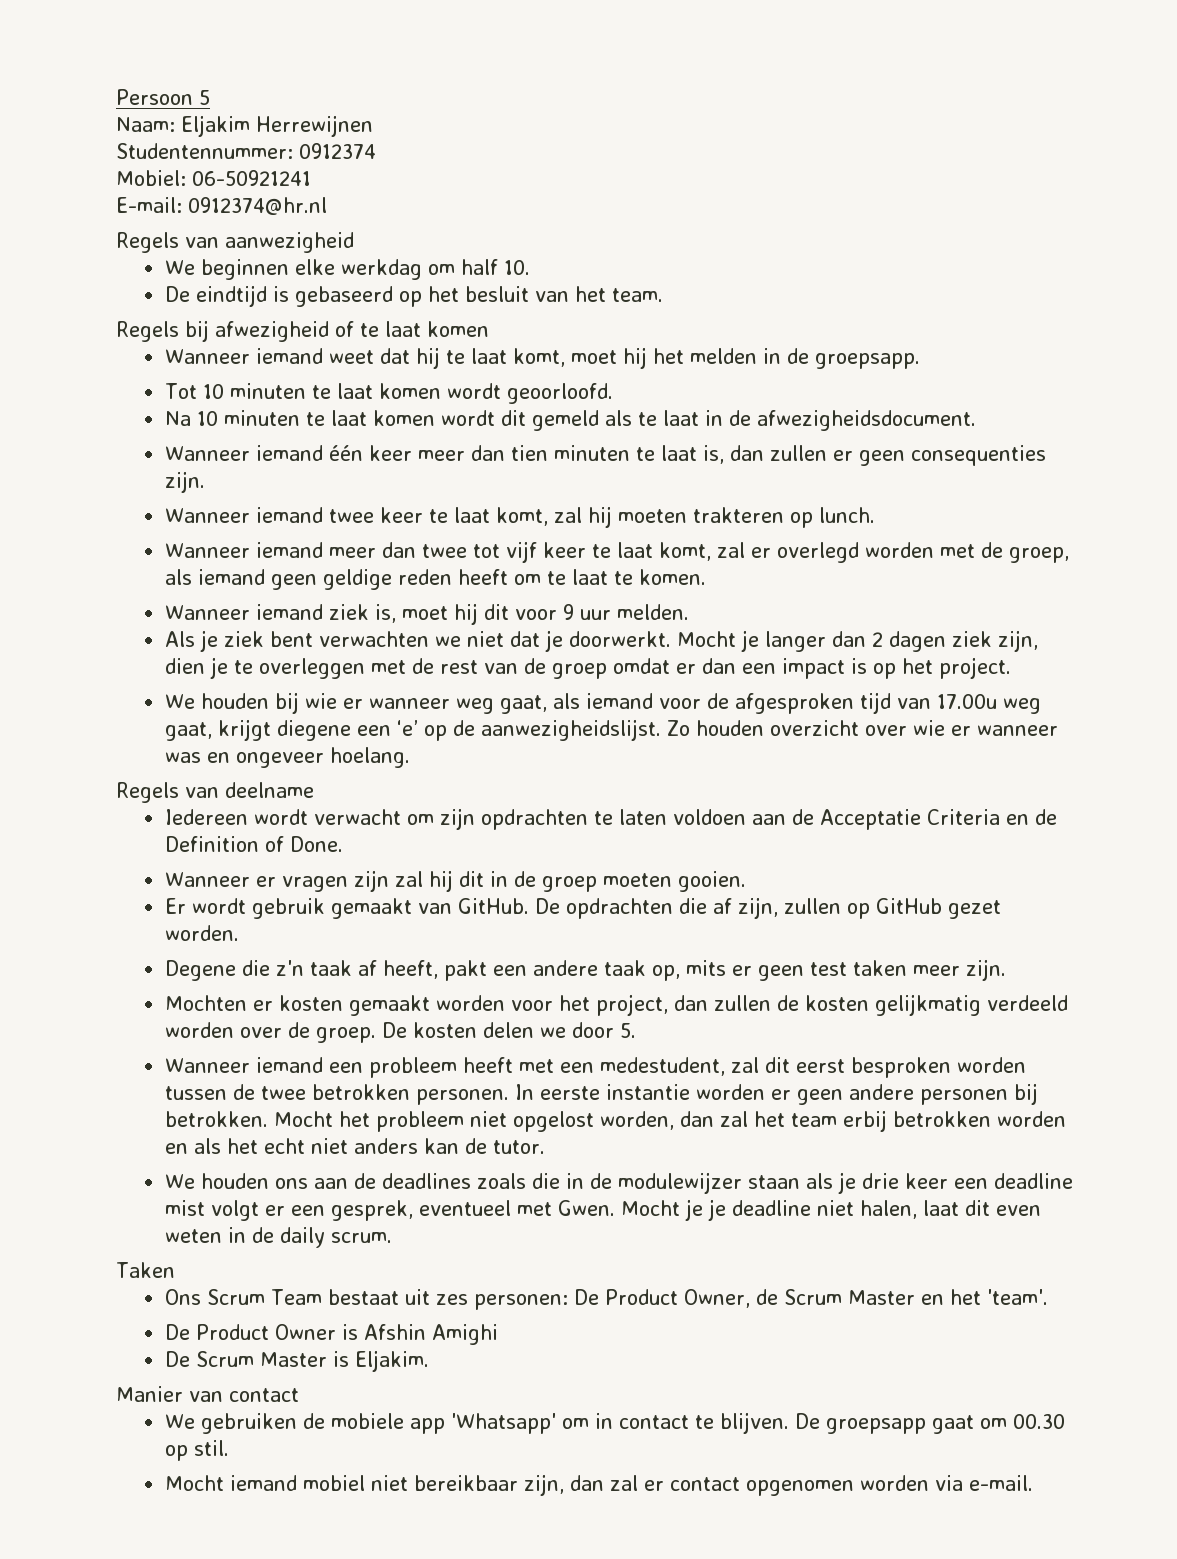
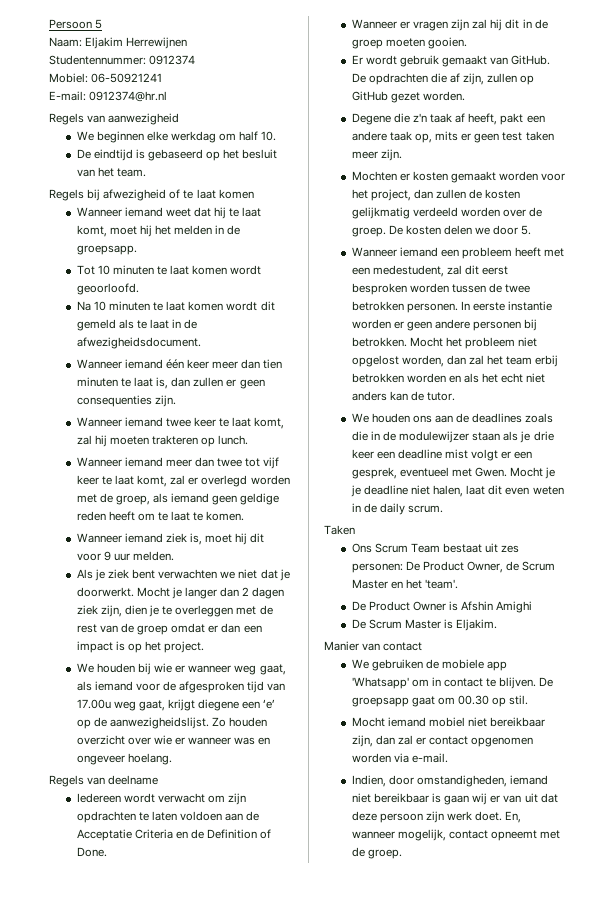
(1033, 1483) none -> [351,775,549,787] [351,793,558,805] [351,811,522,823] [351,829,561,841] [351,847,402,859] // Indien, door omstandigheden, iemand niet bereikbaar is gaan wij er van uit dat deze persoon zijn werk doet. En, wanneer mogelijk, contact opneemt met de groep.

